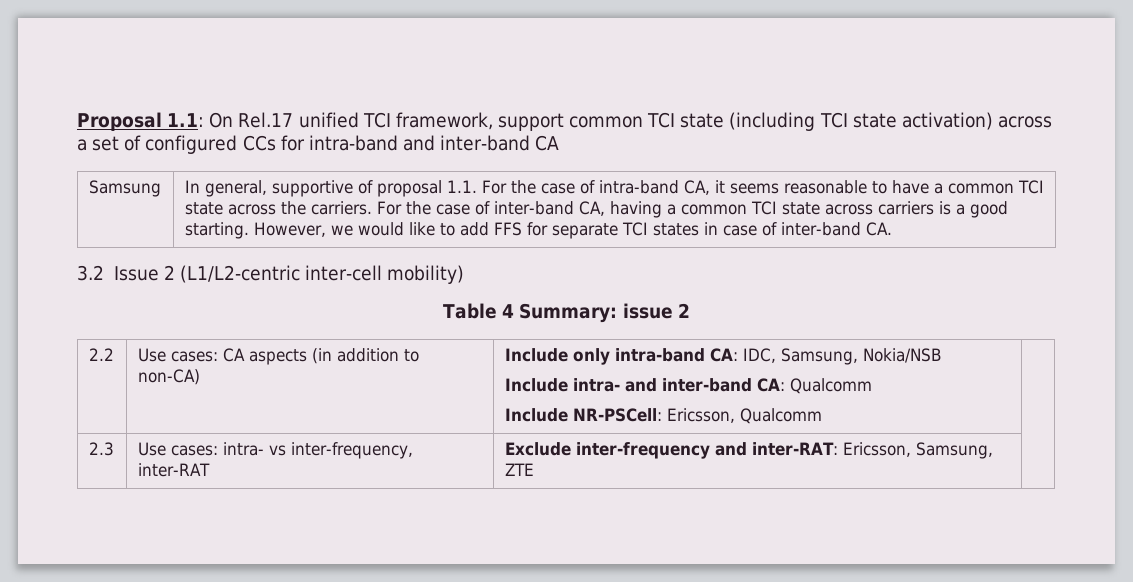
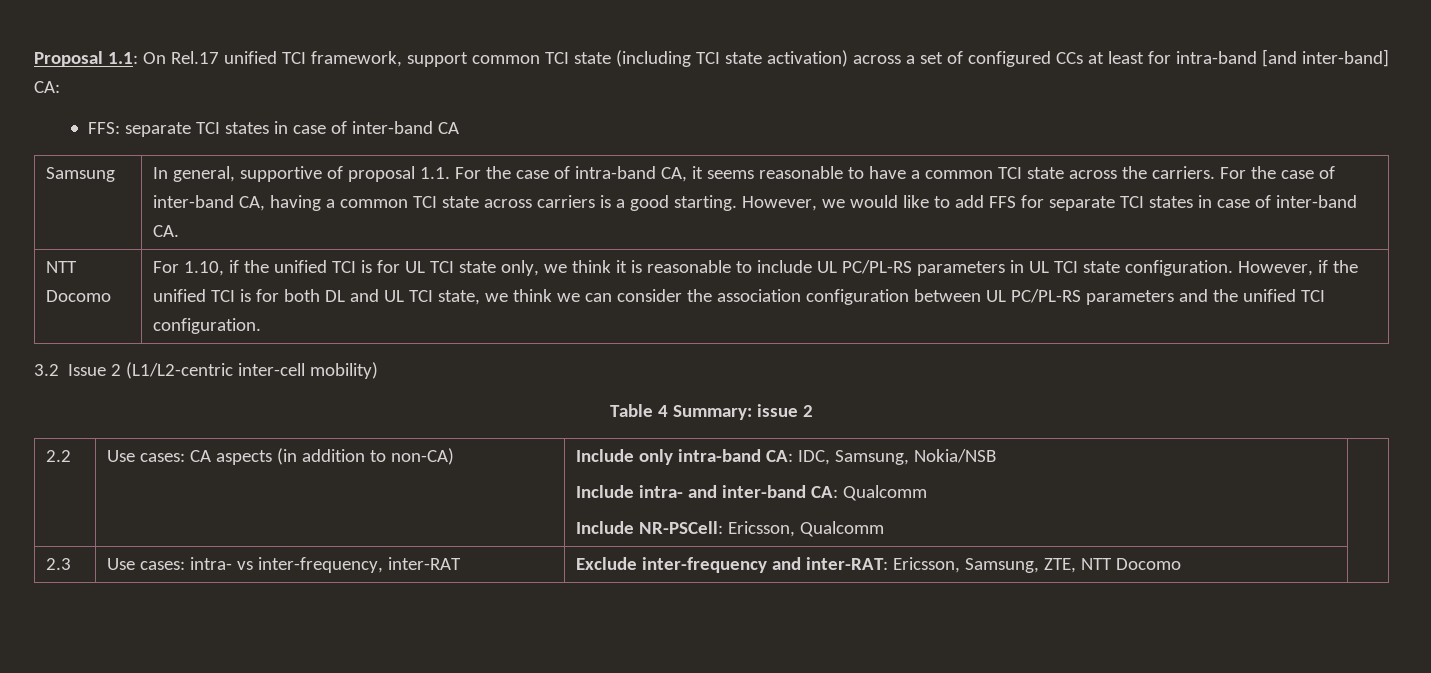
[280,135,435,151] for intra-band and -> [1087,49,1389,67] [34,81,60,93] [87,121,347,137] at least for intra-band [and inter-band] CA: // FFS: separate TCI states in case of
(892, 229) none -> [46,261,78,273] [46,290,112,302] [153,260,1358,276] [153,289,1325,305] [153,318,262,334] // NTT Docomo | For 1.10, if the unified TCI is for UL TCI state only, we think it is reasonable to include UL PC/PL-RS parameters in UL TCI state configuration. However, if the unified TCI is for both DL and UL TCI state, we think we can consider the association configuration between UL PC/PL-RS parameters and the unified TCI configuration.
[504,463,534,476] ZTE -> [1043,558,1181,573] ZTE, NTT Docomo

